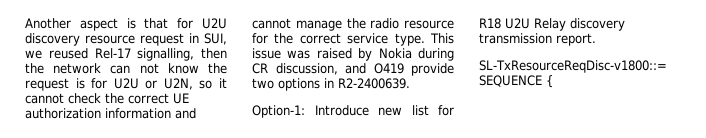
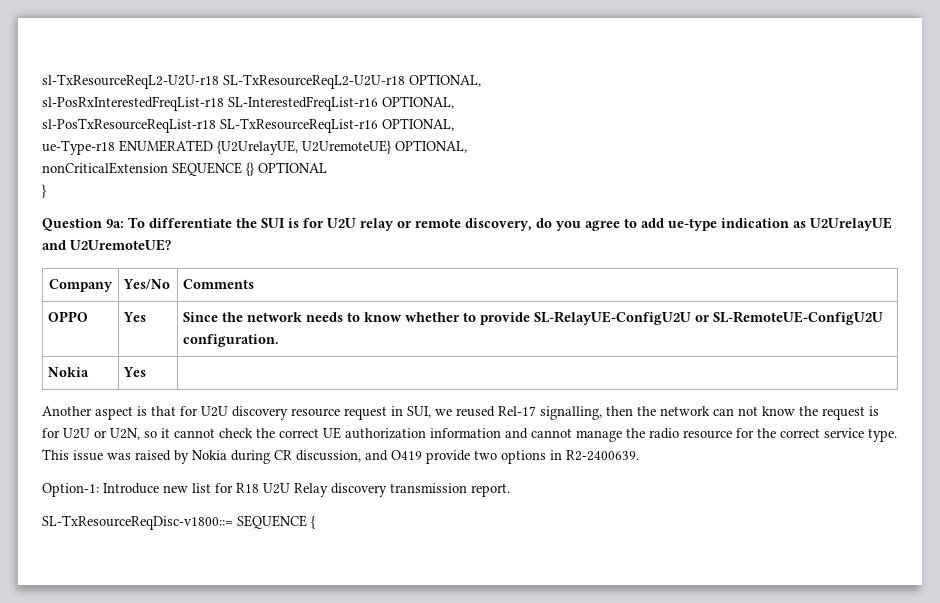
(25, 23) none -> [42,74,481,89] [42,96,454,111] [42,118,454,133] [42,140,467,155] [42,162,327,176] [42,184,46,198] [42,217,892,231] [42,239,171,251] [49,279,113,292] [123,279,171,290] [183,279,255,289] [48,311,89,322] [123,312,147,322] [183,311,884,325] [183,334,280,347] [48,367,90,377] [123,367,147,377] sl-TxResourceReqL2-U2U-r18 SL-TxResourceReqL2-U2U-r18 OPTIONAL, // sl-PosRxInterestedFreqList-r18 SL-InterestedFreqList-r16 OPTIONAL, // sl-PosTxResourceReqList-r18 SL-TxResourceReqList-r16 OPTIONAL, // ue-Type-r18 ENUMERATED {U2UrelayUE, U2UremoteUE} OPTIONAL, // nonCriticalExtension SEQUENCE {} OPTIONAL // } // Question 9a: To differentiate the SUI is for U2U relay or remote discovery, do you agree to add ue-type indication as U2UrelayUE and U2UremoteUE? // Company | Yes/No | Comments // OPPO | Yes | Since the network needs to know whether to provide SL-RelayUE-ConfigU2U or SL-RemoteUE-ConfigU2U configuration. // Nokia | Yes | //

